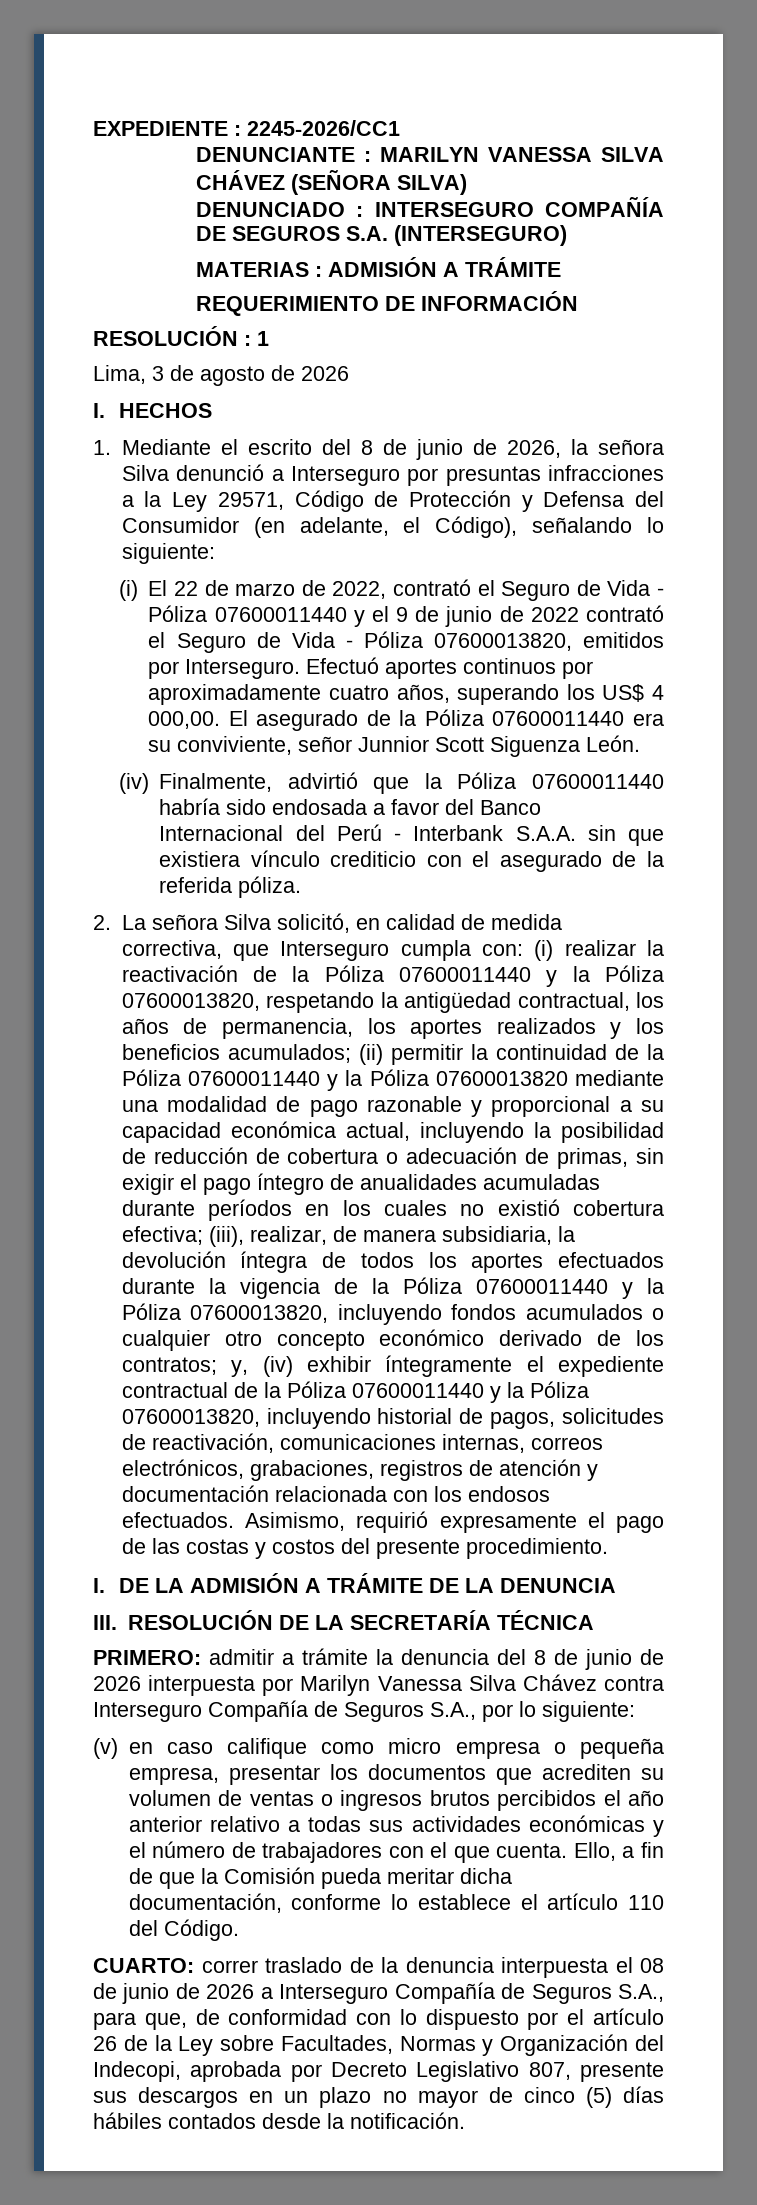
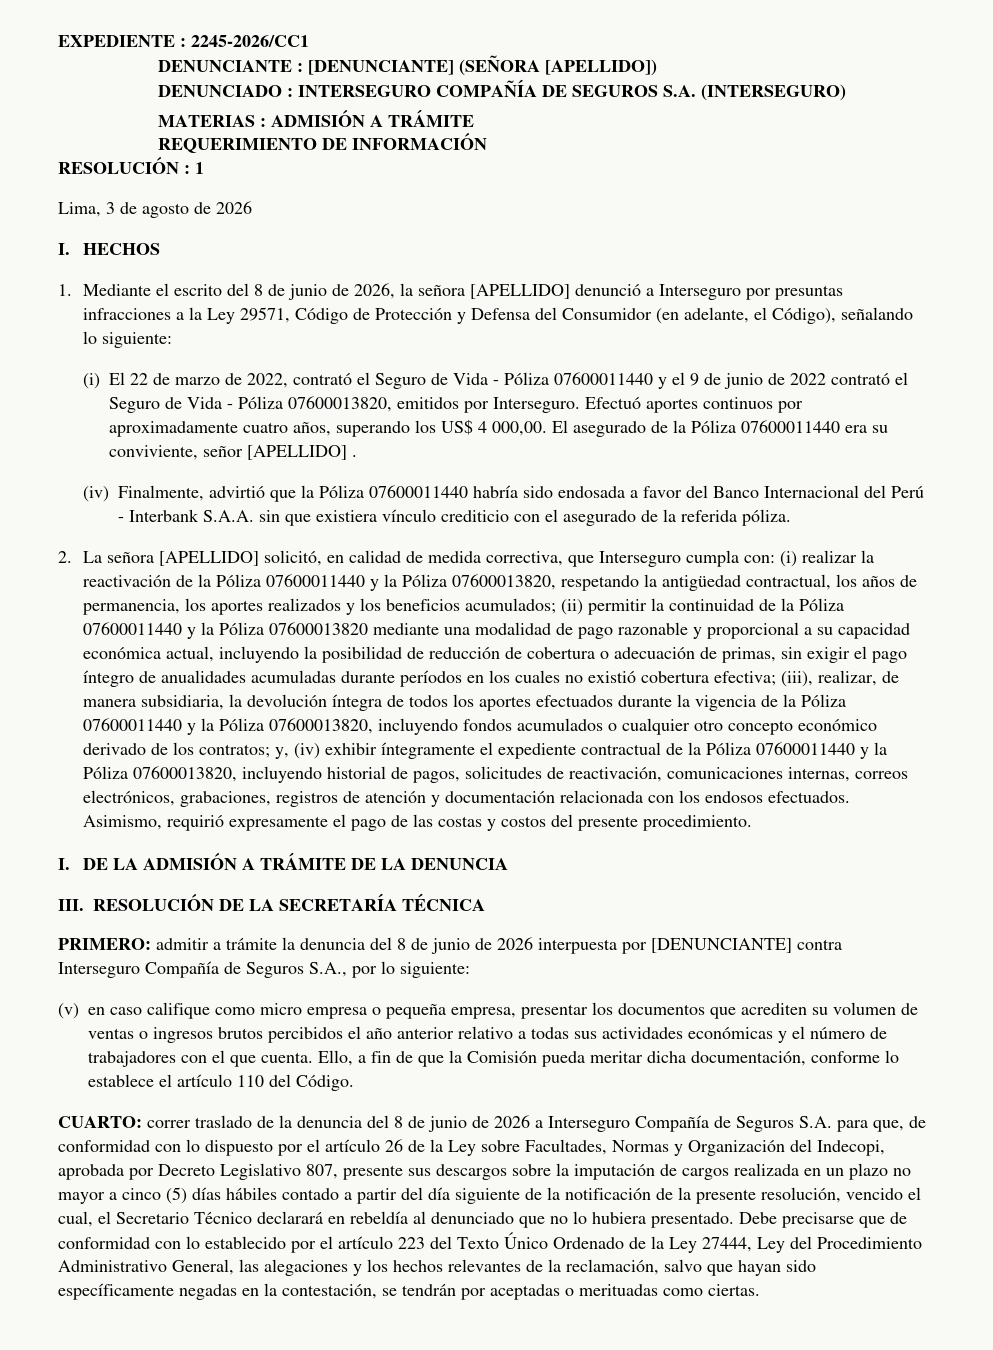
[379,147,664,162] [195,170,467,195] MARILYN VANESSA SILVA CHÁVEZ (SEÑORA SILVA) -> [307,55,657,76] [DENUNCIANTE] (SEÑORA [APELLIDO])
[121,465,169,481] Silva -> [469,284,570,299] [APELLIDO]
[358,735,641,757] Junnior Scott Siguenza León. -> [246,445,357,460] [APELLIDO] .
[223,914,271,930] Silva -> [158,551,259,566] [APELLIDO]
[300,1674,597,1696] Marilyn Vanessa Silva Chávez -> [651,938,792,953] [DENUNCIANTE]
[501,1957,664,1978] interpuesta el 08 -> [367,1115,403,1128] del 8
[618,1984,665,2002] S.A., -> [799,1116,832,1128] S.A.
(239, 2097) none -> [512,1163,799,1180] sobre la imputación de cargos realizada
[488,2087,513,2103] de -> [109,1192,117,1200] a
[168,2112,465,2129] contados desde la notificación. -> [282,1187,921,1204] [58,1211,907,1228] [58,1232,922,1253] [58,1259,816,1276] [58,1283,760,1300] contado a partir del día siguiente de la notificación de la presente resolución, vencido el cual, el Secretario Técnico declarará en rebeldía al denunciado que no lo hubiera presentado. Debe precisarse que de conformidad con lo establecido por el artículo 223 del Texto Único Ordenado de la Ley 27444, Ley del Procedimiento Administrativo General, las alegaciones y los hechos relevantes de la reclamación, salvo que hayan sido específicamente negadas en la contestación, se tendrán por aceptadas o merituadas como ciertas.

